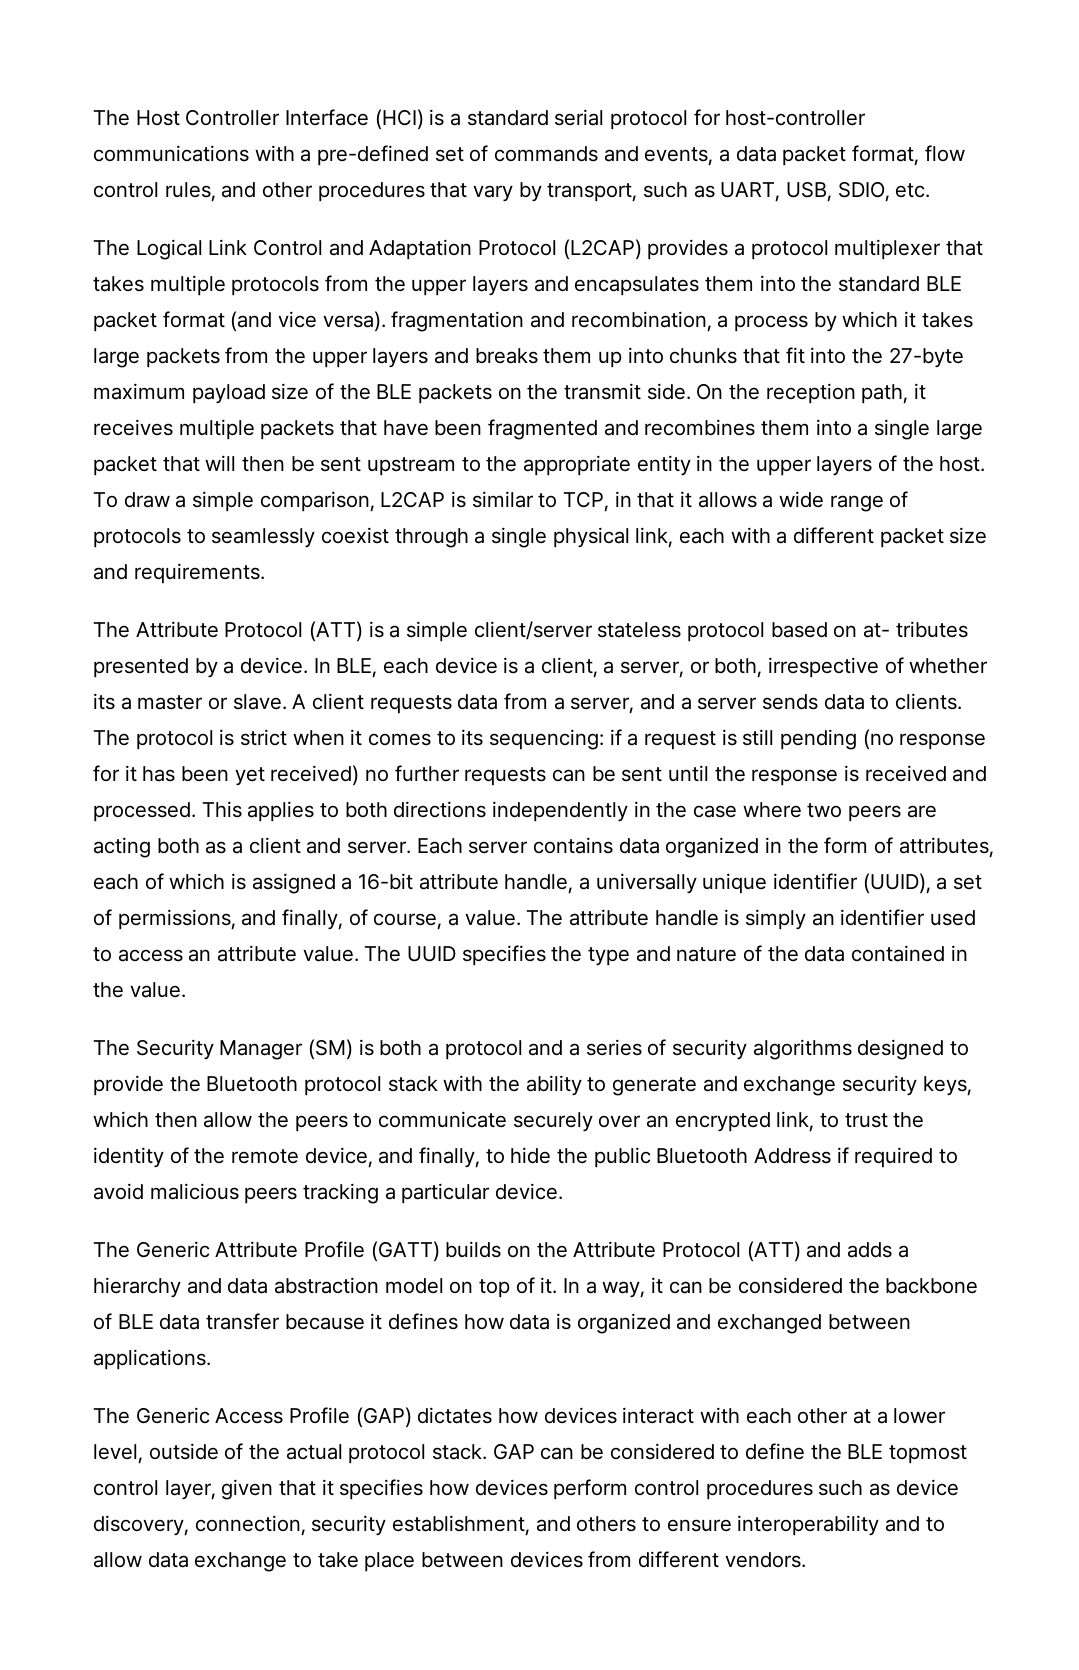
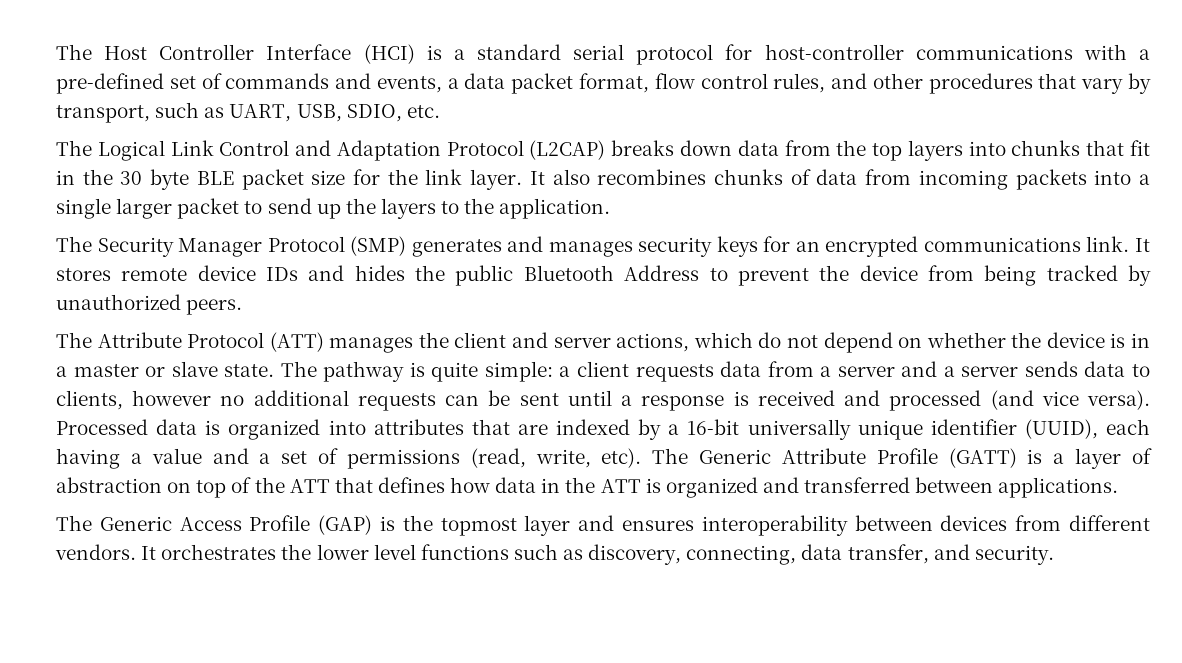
[647,239,984,260] [93,275,962,296] [93,311,973,332] [93,347,964,368] [93,383,927,404] [93,419,983,440] [93,455,986,476] [93,491,909,512] [93,527,988,548] [93,563,265,584] [93,621,968,642] [93,657,989,678] [93,693,307,710] provides a protocol multiplexer that takes multiple protocols from the upper layers and encapsulates them into the standard BLE packet format (and vice versa). fragmentation and recombination, a process by which it takes large packets from the upper layers and breaks them up into chunks that fit into the 27-byte maximum payload size of the BLE packets on the transmit side. On the reception path, it receives multiple packets that have been fragmented and recombines them into a single large packet that will then be sent upstream to the appropriate entity in the upper layers of the host. To draw a simple comparison, L2CAP is similar to TCP, in that it allows a wide range of protocols to seamlessly coexist through a single physical link, each with a different packet size and requirements. // The Attribute Protocol (ATT) is a simple client/server stateless protocol based on at‐ tributes presented by a device. In BLE, each device is a client, a server, or both, irrespective of whether its a master or slave. A -> [611,140,1151,161] [56,169,1150,190] [56,198,611,219] [56,236,1150,257] [56,265,1152,286] [56,294,243,315] [56,332,1150,353] [56,361,571,382] breaks down data from the top layers into chunks that fit in the 30 byte BLE packet size for the link layer. It also recombines chunks of data from incoming packets into a single larger packet to send up the layers to the application. // The Security Manager Protocol (SMP) generates and manages security keys for an encrypted communications link. It stores remote device IDs and hides the public Bluetooth Address to prevent the device from being tracked by unauthorized peers. // The Attribute Protocol (ATT) manages the client and server actions, which do not depend on whether the device is in a master or slave state. The pathway is quite simple: a
[570,697,635,714] server, -> [837,366,895,377] server
[895,693,963,710] [93,729,987,750] [93,765,460,786] clients. The protocol is strict when it comes to its sequencing: if a request is still pending (no response for it has been yet received) no further -> [56,390,349,410] clients, however no additional
[714,766,746,782] the -> [621,395,633,406] a
[93,801,937,822] [93,837,994,858] [93,873,983,894] [93,909,977,930] [93,945,968,966] [93,982,186,998] [93,1039,970,1060] [93,1075,972,1096] [93,1111,925,1132] [93,1147,959,1168] [93,1183,564,1204] processed. This applies to both directions independently in the case where two peers are acting both as a client and server. Each server contains data organized in the form of attributes, each of which is assigned a 16-bit attribute handle, a universally unique identifier (UUID), a set of permissions, and finally, of course, a value. The attribute handle is simply an identifier used to access an attribute value. The UUID specifies the type and nature of the data contained in the value. // The Security Manager (SM) is both a protocol and a series of security algorithms designed to provide the Bluetooth protocol stack with the ability to generate and exchange security keys, which then allow the peers to communicate securely over an encrypted link, to trust the identity of the remote device, and finally, to hide the public Bluetooth Address if required to avoid malicious peers tracking a particular device. // -> [889,390,1151,411] [56,419,1150,440] [56,448,642,469] processed (and vice versa). Processed data is organized into attributes that are indexed by a 16-bit universally unique identifier (UUID), each having a value and a set of permissions (read, write, etc).
[445,1241,909,1262] [93,1277,979,1298] [93,1313,551,1330] builds on the Attribute Protocol (ATT) and adds a hierarchy and data abstraction model on top of it. In a way, it can be considered the backbone of BLE data transfer because it defines how data -> [1027,448,1153,469] [56,477,641,498] is a layer of abstraction on top of the ATT that defines how data in the ATT
[717,1314,823,1334] exchanged -> [804,477,911,493] transferred
[417,1407,947,1424] [93,1443,968,1464] [93,1479,959,1500] [93,1515,945,1536] [93,1552,416,1572] dictates how devices interact with each other at a lower level, outside of the actual protocol stack. GAP can be considered to define the BLE topmost control layer, given that it specifies how devices perform control procedures such as device discovery, connection, security establishment, and others to ensure interoperability and to allow data exchange to take place -> [380,515,848,536] is the topmost layer and ensures interoperability
(806, 1560) none -> [141,544,1054,565] It orchestrates the lower level functions such as discovery, connecting, data transfer, and security.

